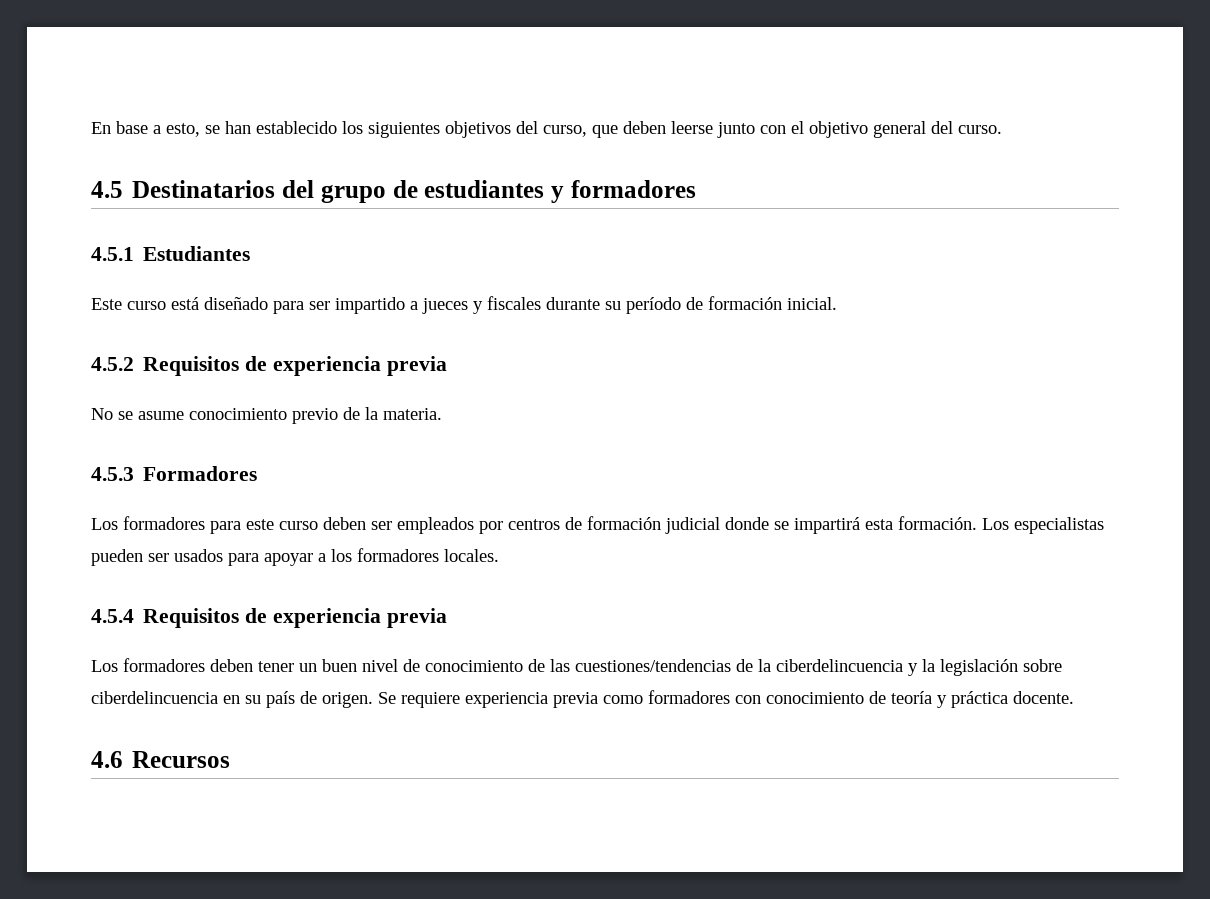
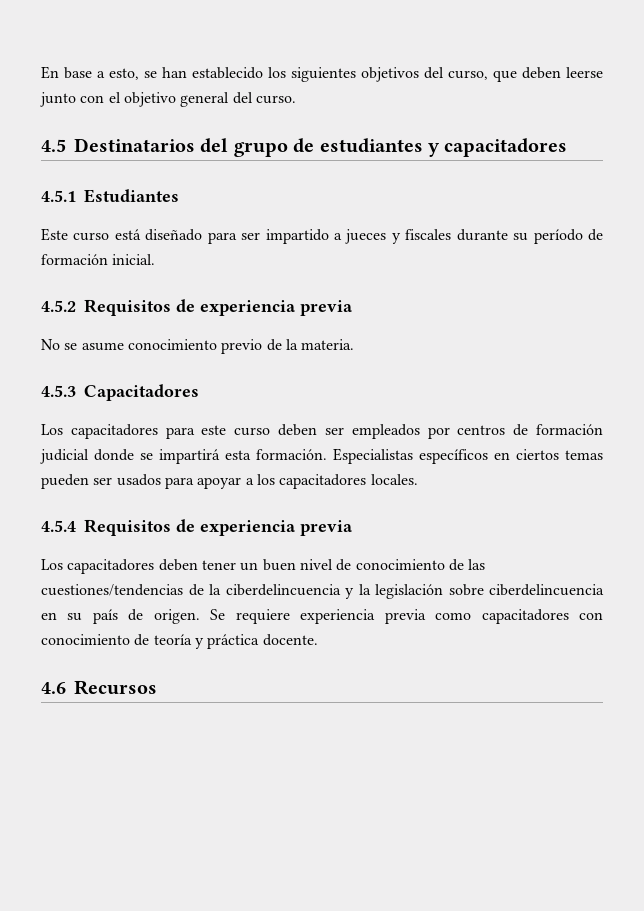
[570,180,696,198] formadores -> [444,138,568,157] capacitadores
[143,466,258,481] [91,516,205,530] Formadores // Los formadores -> [84,384,199,401] [41,424,158,439] Capacitadores // Los capacitadores
[982,517,1104,534] Los especialistas -> [333,448,603,464] Especialistas específicos en ciertos temas
[357,548,439,562] formadores -> [279,474,367,489] capacitadores
[123,658,205,672] formadores -> [67,559,155,574] capacitadores
[648,690,730,704] formadores -> [481,609,569,624] capacitadores

